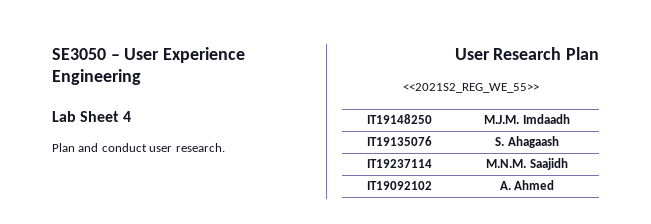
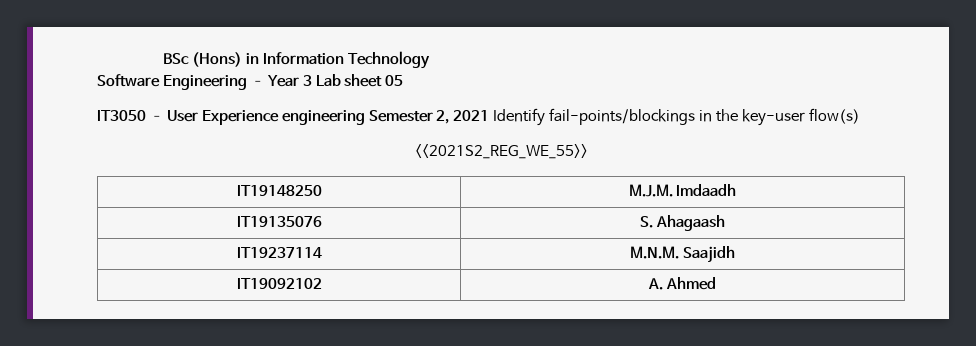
[52,47,246,63] [52,69,141,85] [52,111,132,122] [52,143,225,152] [454,47,599,60] SE3050 – User Experience Engineering // Lab Sheet 4 // Plan and conduct user research. // User Research Plan -> [162,51,430,69] [97,74,404,90] [97,108,860,126] BSc (Hons) in Information Technology // Software Engineering – Year 3 Lab sheet 05 // IT3050 – User Experience engineering Semester 2, 2021 Identify fail-points/blockings in the key-user flow(s)

